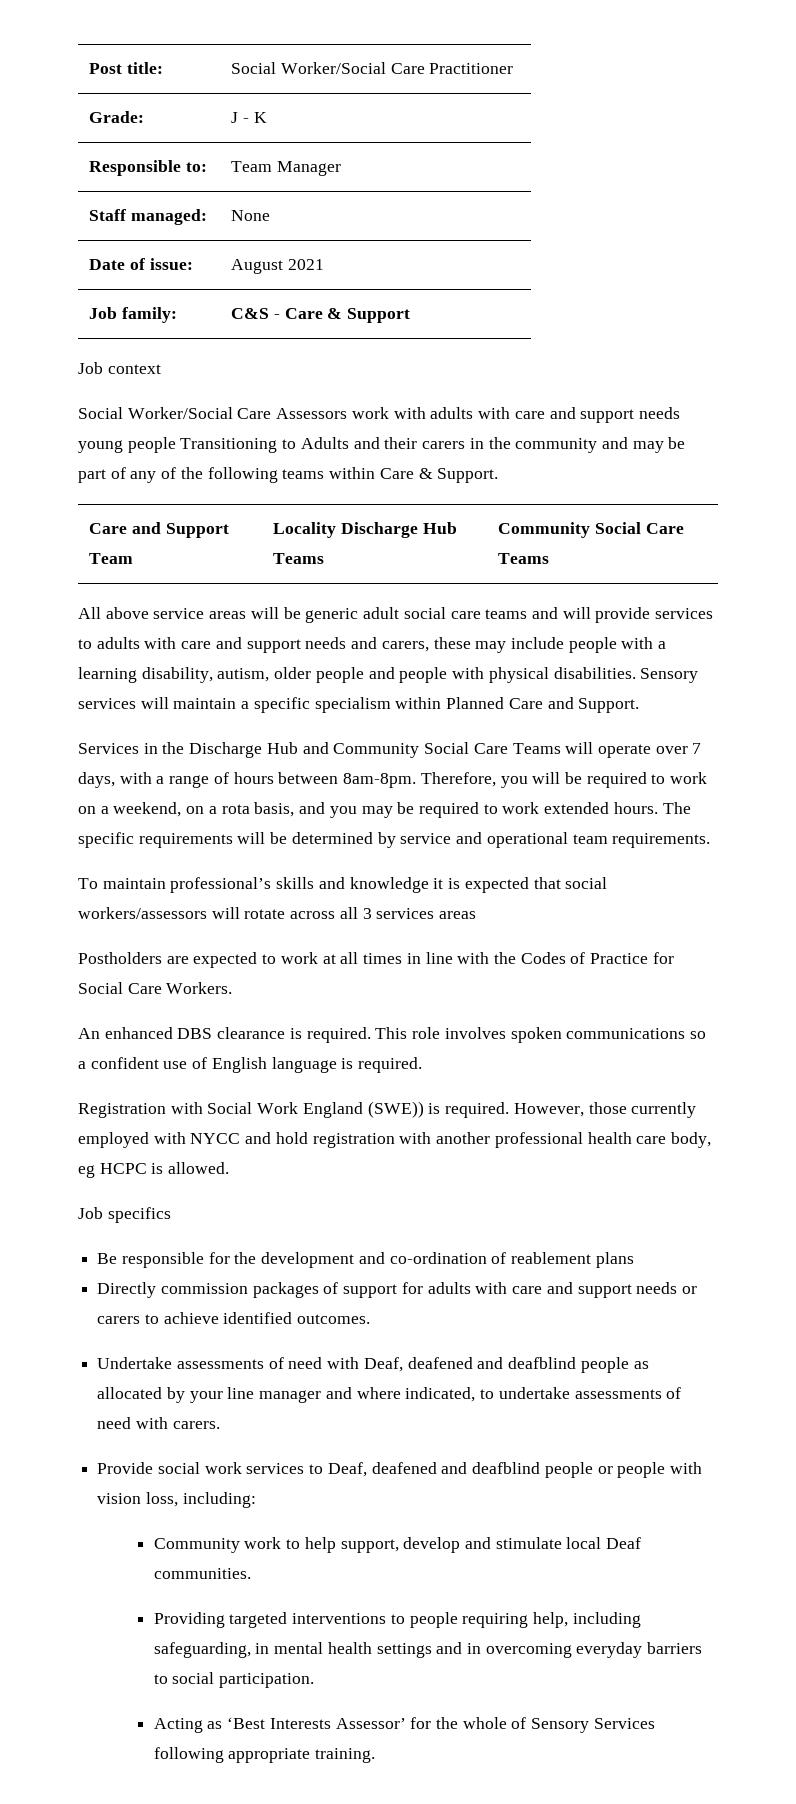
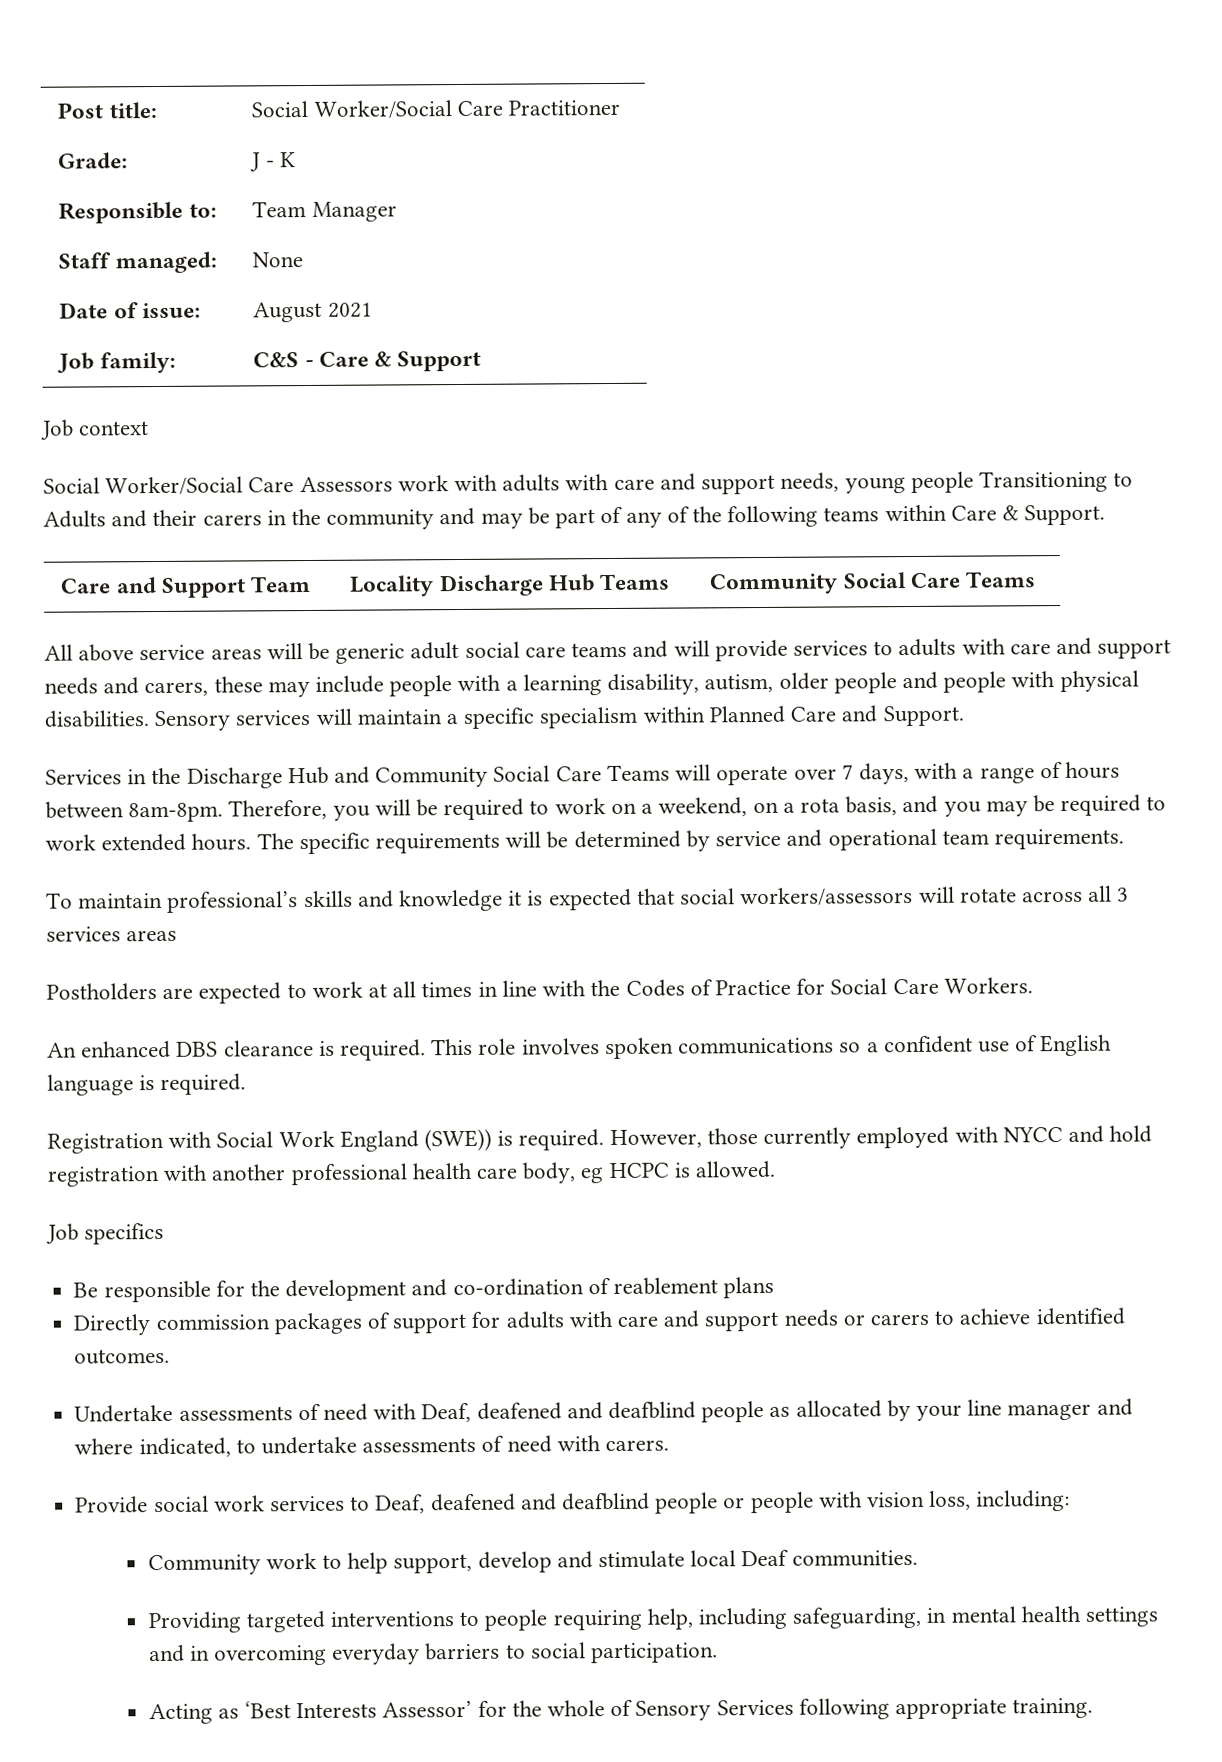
[638,407,680,419] needs -> [780,472,840,492] needs,

